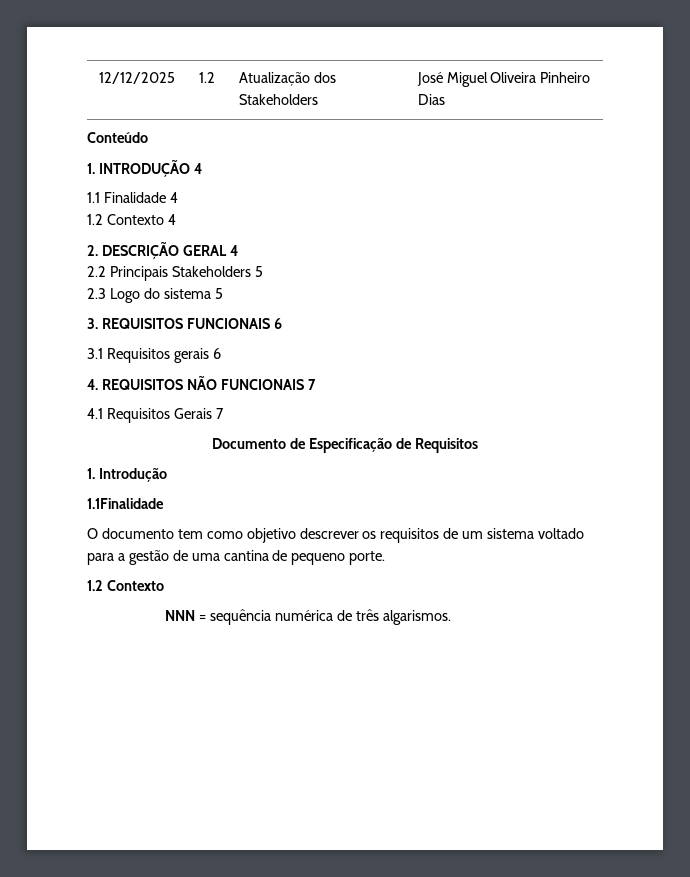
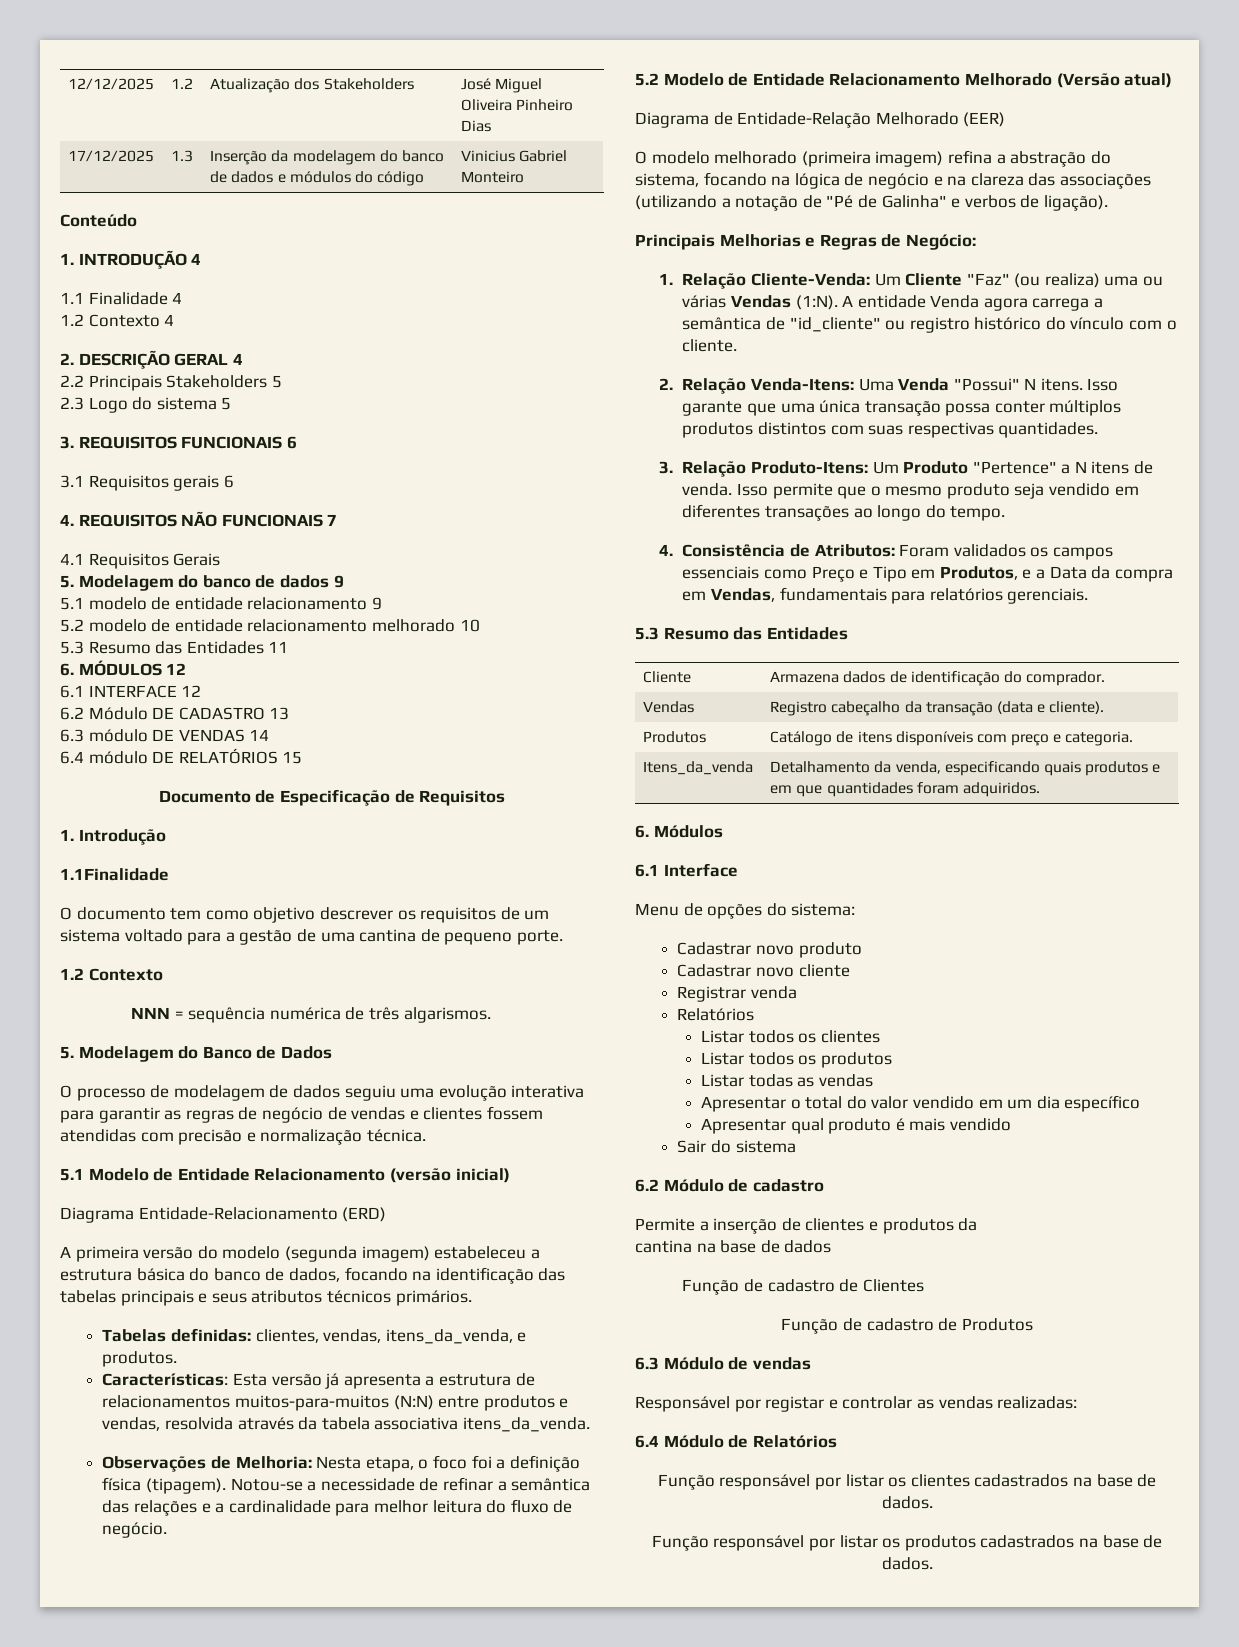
(445, 99) none -> [68,150,155,162] [171,150,194,162] [210,150,444,165] [210,171,425,186] [461,150,568,162] [461,171,525,183] // 17/12/2025 | 1.3 | Inserção da modelagem do banco de dados e módulos do código | Vinicius Gabriel Monteiro
[215,408,224,419] 7 -> [60,575,344,591] [60,597,382,610] [60,619,480,632] [60,641,289,654] [60,660,187,676] [60,685,202,698] [60,707,290,720] [60,729,270,742] [60,748,303,764] // 5. Modelagem do banco de dados 9 // 5.1 modelo de entidade relacionamento 9 // 5.2 modelo de entidade relacionamento melhorado 10 // 5.3 Resumo das Entidades 11 // 6. MÓDULOS 12 // 6.1 INTERFACE 12 // 6.2 Módulo DE CADASTRO 13 // 6.3 módulo DE VENDAS 14 // 6.4 módulo DE RELATÓRIOS 15
(451, 617) none -> [60,1046,332,1062] [60,1085,585,1101] [60,1106,543,1123] [60,1129,426,1145] [60,1168,510,1183] [60,1207,387,1223] [60,1246,540,1262] [60,1267,566,1284] [60,1290,472,1306] [102,1328,527,1344] [102,1351,178,1367] [102,1373,535,1389] [102,1395,569,1411] [102,1417,590,1432] [102,1455,580,1472] [102,1477,591,1494] [102,1499,573,1516] [102,1522,168,1538] [635,73,1173,88] [635,112,1006,128] [635,150,1111,167] [635,172,1151,189] [635,195,1108,211] [635,234,976,250] [658,273,1164,289] [682,295,1104,311] [682,317,1177,333] [682,339,738,352] [658,378,1119,394] [682,400,1122,416] [682,422,1099,438] [658,461,1154,477] [682,483,1139,499] [682,504,1006,521] [658,544,1113,560] [682,566,1173,582] [682,587,1089,604] [635,627,848,640] [643,671,692,683] [770,671,1106,686] [643,701,695,713] [770,701,1105,716] [643,731,707,743] [770,731,1134,746] [643,761,754,775] [770,761,1161,776] [770,782,1040,797] [635,825,723,838] [635,863,738,877] [635,903,856,919] [677,942,862,958] [677,964,850,977] [677,986,797,1002] [677,1008,755,1021] [701,1030,880,1043] [701,1052,892,1068] [701,1074,873,1087] [701,1095,1141,1112] [701,1118,1012,1134] [677,1140,796,1153] [635,1179,824,1192] [635,1218,978,1234] [635,1240,832,1253] [682,1279,924,1295] [781,1318,1033,1334] [635,1357,811,1370] [635,1396,1078,1412] [635,1435,837,1448] [657,1474,1157,1490] [881,1496,933,1509] [651,1535,1163,1551] [881,1557,933,1570] // 5. Modelagem do Banco de Dados // O processo de modelagem de dados seguiu uma evolução interativa para garantir as regras de negócio de vendas e clientes fossem atendidas com precisão e normalização técnica. // 5.1 Modelo de Entidade Relacionamento (versão inicial) // Diagrama Entidade-Relacionamento (ERD) // A primeira versão do modelo (segunda imagem) estabeleceu a estrutura básica do banco de dados, focando na identificação das tabelas principais e seus atributos técnicos primários. // Tabelas definidas: clientes, vendas, itens_da_venda, e produtos. // Características: Esta versão já apresenta a estrutura de relacionamentos muitos-para-muitos (N:N) entre produtos e vendas, resolvida através da tabela associativa itens_da_venda. // Observações de Melhoria: Nesta etapa, o foco foi a definição física (tipagem). Notou-se a necessidade de refinar a semântica das relações e a cardinalidade para melhor leitura do fluxo de negócio. // 5.2 Modelo de Entidade Relacionamento Melhorado (Versão atual) // Diagrama de Entidade-Relação Melhorado (EER) // O modelo melhorado (primeira imagem) refina a abstração do sistema, focando na lógica de negócio e na clareza das associações (utilizando a notação de "Pé de Galinha" e verbos de ligação). // Principais Melhorias e Regras de Negócio: // 1. Relação Cliente-Venda: Um Cliente "Faz" (ou realiza) uma ou várias Vendas (1:N). A entidade Venda agora carrega a semântica de "id_cliente" ou registro histórico do vínculo com o cliente. // 2. Relação Venda-Itens: Uma Venda "Possui" N itens. Isso garante que uma única transação possa conter múltiplos produtos distintos com suas respectivas quantidades. // 3. Relação Produto-Itens: Um Produto "Pertence" a N itens de venda. Isso permite que o mesmo produto seja vendido em diferentes transações ao longo do tempo. // 4. Consistência de Atributos: Foram validados os campos essenciais como Preço e Tipo em Produtos, e a Data da compra em Vendas, fundamentais para relatórios gerenciais. // 5.3 Resumo das Entidades // Cliente | Armazena dados de identificação do comprador. // Vendas | Registro cabeçalho da transação (data e cliente). // Produtos | Catálogo de itens disponíveis com preço e categoria. // Itens_da_venda | Detalhamento da venda, especificando quais produtos e em que quantidades foram adquiridos. // 6. Módulos // 6.1 Interface // Menu de opções do sistema: // Cadastrar novo produto // Cadastrar novo cliente // Registrar venda // Relatórios // Listar todos os clientes // Listar todos os produtos // Listar todas as vendas // Apresentar o total do valor vendido em um dia específico // Apresentar qual produto é mais vendido // Sair do sistema // 6.2 Módulo de cadastro // Permite a inserção de clientes e produtos da // cantina na base de dados // Função de cadastro de Clientes // Função de cadastro de Produtos // 6.3 Módulo de vendas // Responsável por registar e controlar as vendas realizadas: // 6.4 Módulo de Relatórios // Função responsável por listar os clientes cadastrados na base de dados. // Função responsável por listar os produtos cadastrados na base de dados.

